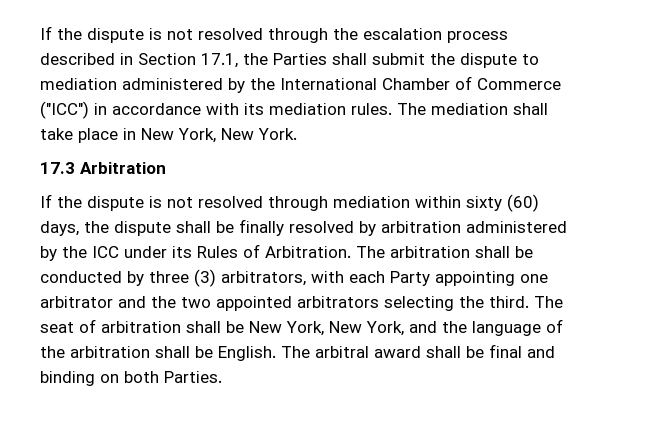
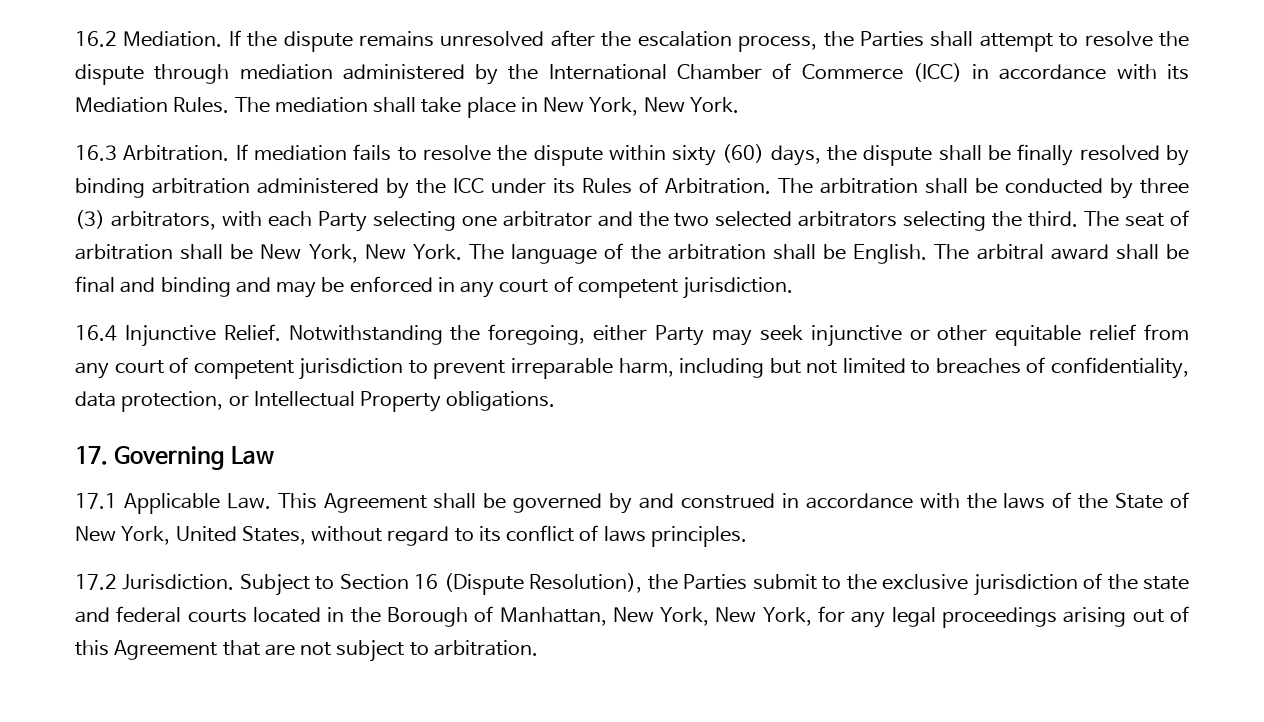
[40,26,508,43] [40,53,539,68] If the dispute is not resolved through the escalation process described in Section 17.1, the Parties shall submit the dispute to -> [75,30,1189,52] [75,64,230,85] 16.2 Mediation. If the dispute remains unresolved after the escalation process, the Parties shall attempt to resolve the dispute through
[40,101,89,119] ("ICC") -> [912,63,962,82] (ICC)
[269,103,392,115] mediation rules. -> [75,97,230,113] Mediation Rules.
[40,162,166,174] [40,194,410,211] 17.3 Arbitration // If the dispute is not resolved through mediation -> [75,144,603,166] 16.3 Arbitration. If mediation fails to resolve the dispute
(376, 228) none -> [75,178,145,198] binding
[435,271,515,286] appointing -> [372,211,456,231] selecting
[216,296,292,311] appointed -> [715,211,793,227] selected
[366,321,467,336] York, and the -> [412,244,505,260] York. The
[100,371,222,383] on both Parties. -> [235,276,794,299] [75,324,1189,347] [75,357,1189,380] [75,391,556,412] [75,446,275,470] [75,492,1189,514] [75,525,747,547] [75,573,1189,596] [75,606,1189,628] [75,640,538,662] and may be enforced in any court of competent jurisdiction. // 16.4 Injunctive Relief. Notwithstanding the foregoing, either Party may seek injunctive or other equitable relief from any court of competent jurisdiction to prevent irreparable harm, including but not limited to breaches of confidentiality, data protection, or Intellectual Property obligations. // 17. Governing Law // 17.1 Applicable Law. This Agreement shall be governed by and construed in accordance with the laws of the State of New York, United States, without regard to its conflict of laws principles. // 17.2 Jurisdiction. Subject to Section 16 (Dispute Resolution), the Parties submit to the exclusive jurisdiction of the state and federal courts located in the Borough of Manhattan, New York, New York, for any legal proceedings arising out of this Agreement that are not subject to arbitration.

